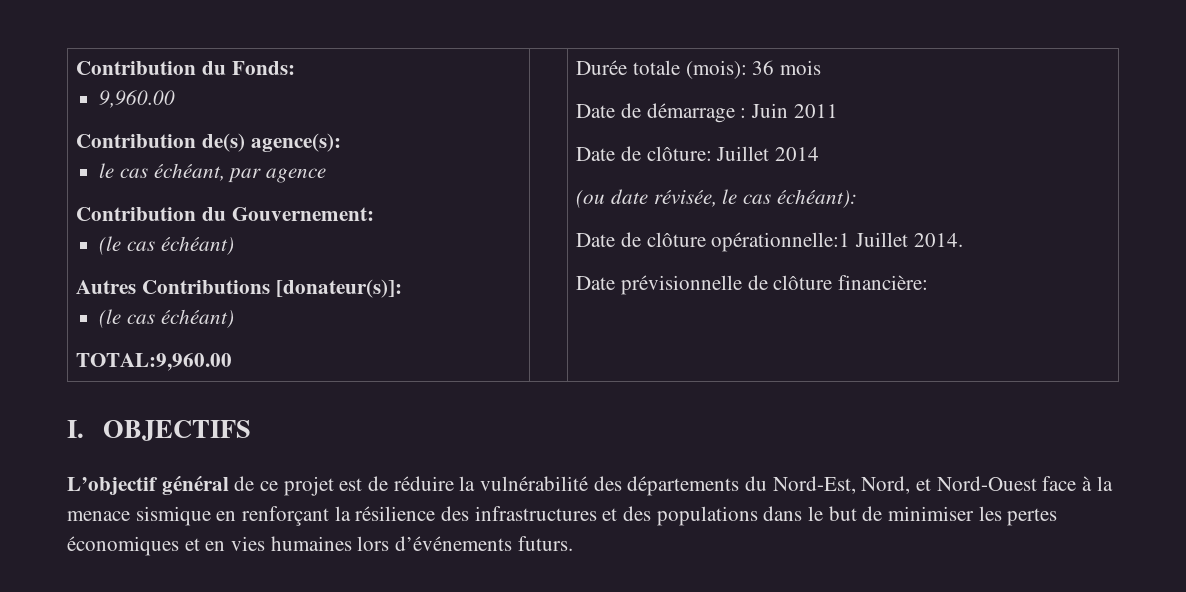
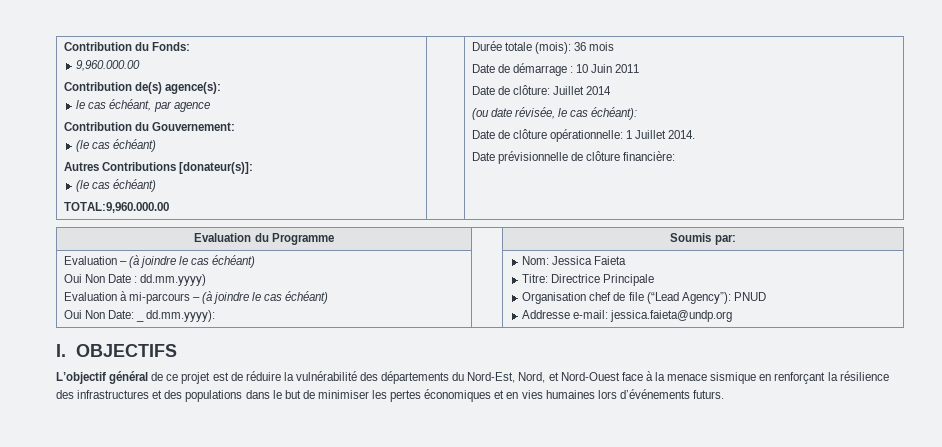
[99,90,176,108] 9,960.00 -> [76,60,141,71] 9,960.000.00
[76,353,233,371] TOTAL:9,960.00 -> [63,202,169,213] TOTAL:9,960.000.00
(747, 113) none -> [575,64,588,73] 10
[711,232,851,252] opérationnelle:1 -> [549,129,632,142] opérationnelle: 1
(928, 282) none -> [194,233,334,245] [670,233,736,245] [63,255,256,268] [63,274,206,286] [63,291,329,304] [63,310,134,319] [135,310,215,322] [522,256,627,265] [522,274,655,286] [522,292,766,304] [522,310,733,322] // Evaluation du Programme | | Soumis par: // Evaluation – (à joindre le cas échéant) // Oui Non Date : dd.mm.yyyy) // Evaluation à mi-parcours – (à joindre le cas échéant) // Oui Non Date: _ dd.mm.yyyy): | | Nom: Jessica Faieta // Titre: Directrice Principale // Organisation chef de file (“Lead Agency”): PNUD // Addresse e-mail: jessica.faieta@undp.org

